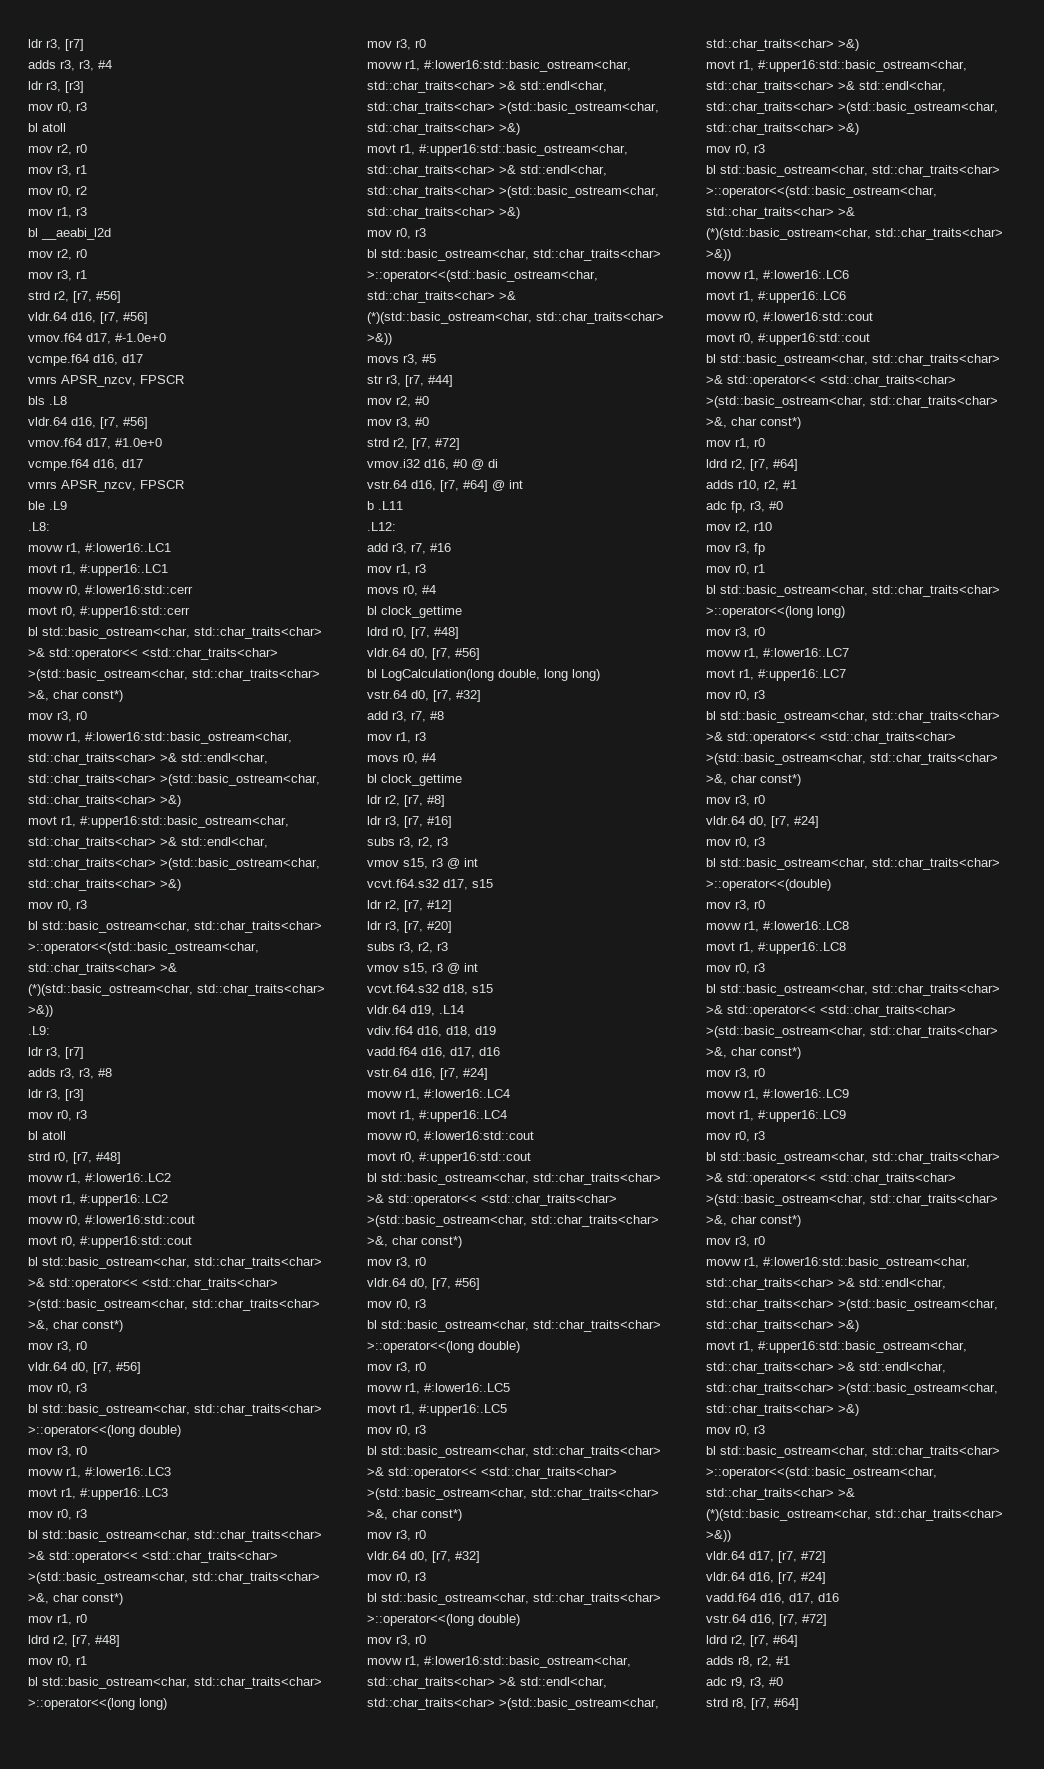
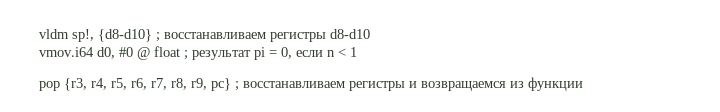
[28,39,84,51] [28,60,112,71] [28,81,84,93] [28,102,87,113] [28,123,66,132] [28,144,87,155] [28,165,87,176] [28,186,87,197] [28,207,87,218] [28,228,111,240] [28,249,87,260] [28,270,87,281] [28,291,121,303] [28,312,148,324] [28,333,166,344] [28,354,143,366] [28,375,184,387] [28,396,67,405] [28,417,148,429] [28,438,162,449] [28,459,143,471] [28,480,184,492] [28,501,67,510] [28,522,50,531] [28,543,171,554] [28,564,168,576] [28,585,193,596] [28,606,190,618] [28,627,322,639] [28,648,278,660] [28,669,320,681] [28,690,123,702] [28,711,87,722] [28,732,292,744] [28,753,268,765] [28,774,320,786] [28,795,181,807] [28,816,289,828] [28,837,268,849] [28,858,320,870] [28,879,181,891] [28,900,87,911] [28,921,322,933] [28,942,259,954] [28,963,177,975] [28,984,325,996] [28,1005,53,1017] [28,1026,50,1035] [28,1047,84,1059] [28,1068,112,1079] [28,1089,84,1101] [28,1110,87,1121] [28,1131,66,1140] [28,1152,121,1164] [28,1173,171,1184] [28,1194,168,1206] [28,1215,195,1226] [28,1236,192,1248] [28,1257,322,1269] [28,1278,278,1290] [28,1299,320,1311] [28,1320,123,1332] [28,1341,87,1352] [28,1362,141,1374] [28,1383,87,1394] [28,1404,322,1416] [28,1425,181,1437] [28,1446,87,1457] [28,1467,171,1478] [28,1488,168,1500] [28,1509,87,1520] [28,1530,322,1542] [28,1551,278,1563] [28,1572,320,1584] [28,1593,123,1605] [28,1614,87,1625] [28,1635,120,1647] [28,1656,87,1667] [28,1677,322,1689] [28,1698,167,1710] [367,39,426,50] [367,60,631,72] [367,81,607,93] [367,102,659,114] [367,123,520,135] [367,144,628,156] [367,165,607,177] [367,186,659,198] [367,207,520,219] [367,228,426,239] [367,249,661,261] [367,270,598,282] [367,291,516,303] [367,312,664,324] [367,333,392,345] [367,354,436,365] [367,375,453,387] [367,396,429,407] [367,417,429,428] [367,438,460,450] [367,459,498,470] [367,480,523,492] [367,501,403,510] [367,522,396,531] [367,543,451,554] [367,564,426,575] [367,585,436,596] [367,606,462,618] [367,627,459,639] [367,648,480,660] [367,669,600,681] [367,690,481,702] [367,711,444,722] [367,732,426,743] [367,753,436,764] [367,774,462,786] [367,795,445,807] [367,816,452,828] [367,837,448,848] [367,858,478,869] [367,879,493,890] [367,900,452,912] [367,921,452,933] [367,942,448,953] [367,963,478,974] [367,984,493,995] [367,1005,464,1016] [367,1026,496,1037] [367,1047,500,1058] [367,1068,488,1080] [367,1089,510,1100] [367,1110,507,1122] [367,1131,534,1142] [367,1152,531,1164] [367,1173,661,1185] [367,1194,617,1206] [367,1215,659,1227] [367,1236,462,1248] [367,1257,426,1268] [367,1278,480,1290] [367,1299,426,1310] [367,1320,661,1332] [367,1341,520,1353] [367,1362,426,1373] [367,1383,510,1394] [367,1404,507,1416] [367,1425,426,1436] [367,1446,661,1458] [367,1467,617,1479] [367,1488,659,1500] [367,1509,462,1521] [367,1530,426,1541] [367,1551,480,1563] [367,1572,426,1583] [367,1593,661,1605] [367,1614,520,1626] [367,1635,426,1646] [367,1656,631,1668] [367,1677,607,1689] [367,1698,659,1710] [706,39,859,51] [706,60,967,72] [706,81,946,93] [706,102,998,114] [706,123,859,135] [706,144,765,155] [706,165,1000,177] [706,186,937,198] [706,207,855,219] [706,228,1003,240] [706,249,731,261] [706,270,849,281] [706,291,846,303] [706,312,873,323] [706,333,870,345] [706,354,1000,366] [706,375,956,387] [706,396,998,408] [706,417,801,429] [706,438,765,449] [706,459,798,471] [706,480,797,491] [706,501,783,513] [706,522,772,533] [706,543,765,555] [706,564,765,575] [706,585,1000,597] [706,606,845,618] [706,627,765,638] [706,648,849,659] [706,669,846,681] [706,690,765,701] [706,711,1000,723] [706,732,956,744] [706,753,998,765] [706,774,801,786] [706,795,765,806] [706,816,819,828] [706,837,765,848] [706,858,1000,870] [706,879,831,891] [706,900,765,911] [706,921,849,932] [706,942,846,954] [706,963,765,974] [706,984,1000,996] [706,1005,956,1017] [706,1026,998,1038] [706,1047,801,1059] [706,1068,765,1079] [706,1089,849,1100] [706,1110,846,1122] [706,1131,765,1142] [706,1152,1000,1164] [706,1173,956,1185] [706,1194,998,1206] [706,1215,801,1227] [706,1236,765,1247] [706,1257,970,1269] [706,1278,946,1290] [706,1299,998,1311] [706,1320,859,1332] [706,1341,967,1353] [706,1362,946,1374] [706,1383,998,1395] [706,1404,859,1416] [706,1425,765,1436] [706,1446,1000,1458] [706,1467,937,1479] [706,1488,855,1500] [706,1509,1003,1521] [706,1530,731,1542] [706,1551,826,1563] [706,1572,826,1584] [706,1593,839,1604] [706,1614,827,1626] [706,1635,798,1647] [706,1656,790,1667] [706,1677,783,1688] [706,1698,799,1710] ldr r3, [r7] // adds r3, r3, #4 // ldr r3, [r3] // mov r0, r3 // bl atoll // mov r2, r0 // mov r3, r1 // mov r0, r2 // mov r1, r3 // bl __aeabi_l2d // mov r2, r0 // mov r3, r1 // strd r2, [r7, #56] // vldr.64 d16, [r7, #56] // vmov.f64 d17, #-1.0e+0 // vcmpe.f64 d16, d17 // vmrs APSR_nzcv, FPSCR // bls .L8 // vldr.64 d16, [r7, #56] // vmov.f64 d17, #1.0e+0 // vcmpe.f64 d16, d17 // vmrs APSR_nzcv, FPSCR // ble .L9 // .L8: // movw r1, #:lower16:.LC1 // movt r1, #:upper16:.LC1 // movw r0, #:lower16:std::cerr // movt r0, #:upper16:std::cerr // bl std::basic_ostream<char, std::char_traits<char> >& std::operator<< <std::char_traits<char> >(std::basic_ostream<char, std::char_traits<char> >&, char const*) // mov r3, r0 // movw r1, #:lower16:std::basic_ostream<char, std::char_traits<char> >& std::endl<char, std::char_traits<char> >(std::basic_ostream<char, std::char_traits<char> >&) // movt r1, #:upper16:std::basic_ostream<char, std::char_traits<char> >& std::endl<char, std::char_traits<char> >(std::basic_ostream<char, std::char_traits<char> >&) // mov r0, r3 // bl std::basic_ostream<char, std::char_traits<char> >::operator<<(std::basic_ostream<char, std::char_traits<char> >& (*)(std::basic_ostream<char, std::char_traits<char> >&)) // .L9: // ldr r3, [r7] // adds r3, r3, #8 // ldr r3, [r3] // mov r0, r3 // bl atoll // strd r0, [r7, #48] // movw r1, #:lower16:.LC2 // movt r1, #:upper16:.LC2 // movw r0, #:lower16:std::cout // movt r0, #:upper16:std::cout // bl std::basic_ostream<char, std::char_traits<char> >& std::operator<< <std::char_traits<char> >(std::basic_ostream<char, std::char_traits<char> >&, char const*) // mov r3, r0 // vldr.64 d0, [r7, #56] // mov r0, r3 // bl std::basic_ostream<char, std::char_traits<char> >::operator<<(long double) // mov r3, r0 // movw r1, #:lower16:.LC3 // movt r1, #:upper16:.LC3 // mov r0, r3 // bl std::basic_ostream<char, std::char_traits<char> >& std::operator<< <std::char_traits<char> >(std::basic_ostream<char, std::char_traits<char> >&, char const*) // mov r1, r0 // ldrd r2, [r7, #48] // mov r0, r1 // bl std::basic_ostream<char, std::char_traits<char> >::operator<<(long long) // mov r3, r0 // movw r1, #:lower16:std::basic_ostream<char, std::char_traits<char> >& std::endl<char, std::char_traits<char> >(std::basic_ostream<char, std::char_traits<char> >&) // movt r1, #:upper16:std::basic_ostream<char, std::char_traits<char> >& std::endl<char, std::char_traits<char> >(std::basic_ostream<char, std::char_traits<char> >&) // mov r0, r3 // bl std::basic_ostream<char, std::char_traits<char> >::operator<<(std::basic_ostream<char, std::char_traits<char> >& (*)(std::basic_ostream<char, std::char_traits<char> >&)) // movs r3, #5 // str r3, [r7, #44] // mov r2, #0 // mov r3, #0 // strd r2, [r7, #72] // vmov.i32 d16, #0 @ di // vstr.64 d16, [r7, #64] @ int // b .L11 // .L12: // add r3, r7, #16 // mov r1, r3 // movs r0, #4 // bl clock_gettime // ldrd r0, [r7, #48] // vldr.64 d0, [r7, #56] // bl LogCalculation(long double, long long) // vstr.64 d0, [r7, #32] // add r3, r7, #8 // mov r1, r3 // movs r0, #4 // bl clock_gettime // ldr r2, [r7, #8] // ldr r3, [r7, #16] // subs r3, r2, r3 // vmov s15, r3 @ int // vcvt.f64.s32 d17, s15 // ldr r2, [r7, #12] // ldr r3, [r7, #20] // subs r3, r2, r3 // vmov s15, r3 @ int // vcvt.f64.s32 d18, s15 // vldr.64 d19, .L14 // vdiv.f64 d16, d18, d19 // vadd.f64 d16, d17, d16 // vstr.64 d16, [r7, #24] // movw r1, #:lower16:.LC4 // movt r1, #:upper16:.LC4 // movw r0, #:lower16:std::cout // movt r0, #:upper16:std::cout // bl std::basic_ostream<char, std::char_traits<char> >& std::operator<< <std::char_traits<char> >(std::basic_ostream<char, std::char_traits<char> >&, char const*) // mov r3, r0 // vldr.64 d0, [r7, #56] // mov r0, r3 // bl std::basic_ostream<char, std::char_traits<char> >::operator<<(long double) // mov r3, r0 // movw r1, #:lower16:.LC5 // movt r1, #:upper16:.LC5 // mov r0, r3 // bl std::basic_ostream<char, std::char_traits<char> >& std::operator<< <std::char_traits<char> >(std::basic_ostream<char, std::char_traits<char> >&, char const*) // mov r3, r0 // vldr.64 d0, [r7, #32] // mov r0, r3 // bl std::basic_ostream<char, std::char_traits<char> >::operator<<(long double) // mov r3, r0 // movw r1, #:lower16:std::basic_ostream<char, std::char_traits<char> >& std::endl<char, std::char_traits<char> >(std::basic_ostream<char, std::char_traits<char> >&) // movt r1, #:upper16:std::basic_ostream<char, std::char_traits<char> >& std::endl<char, std::char_traits<char> >(std::basic_ostream<char, std::char_traits<char> >&) // mov r0, r3 // bl std::basic_ostream<char, std::char_traits<char> >::operator<<(std::basic_ostream<char, std::char_traits<char> >& (*)(std::basic_ostream<char, std::char_traits<char> >&)) // movw r1, #:lower16:.LC6 // movt r1, #:upper16:.LC6 // movw r0, #:lower16:std::cout // movt r0, #:upper16:std::cout // bl std::basic_ostream<char, std::char_traits<char> >& std::operator<< <std::char_traits<char> >(std::basic_ostream<char, std::char_traits<char> >&, char const*) // mov r1, r0 // ldrd r2, [r7, #64] // adds r10, r2, #1 // adc fp, r3, #0 // mov r2, r10 // mov r3, fp // mov r0, r1 // bl std::basic_ostream<char, std::char_traits<char> >::operator<<(long long) // mov r3, r0 // movw r1, #:lower16:.LC7 // movt r1, #:upper16:.LC7 // mov r0, r3 // bl std::basic_ostream<char, std::char_traits<char> >& std::operator<< <std::char_traits<char> >(std::basic_ostream<char, std::char_traits<char> >&, char const*) // mov r3, r0 // vldr.64 d0, [r7, #24] // mov r0, r3 // bl std::basic_ostream<char, std::char_traits<char> >::operator<<(double) // mov r3, r0 // movw r1, #:lower16:.LC8 // movt r1, #:upper16:.LC8 // mov r0, r3 // bl std::basic_ostream<char, std::char_traits<char> >& std::operator<< <std::char_traits<char> >(std::basic_ostream<char, std::char_traits<char> >&, char const*) // mov r3, r0 // movw r1, #:lower16:.LC9 // movt r1, #:upper16:.LC9 // mov r0, r3 // bl std::basic_ostream<char, std::char_traits<char> >& std::operator<< <std::char_traits<char> >(std::basic_ostream<char, std::char_traits<char> >&, char const*) // mov r3, r0 // movw r1, #:lower16:std::basic_ostream<char, std::char_traits<char> >& std::endl<char, std::char_traits<char> >(std::basic_ostream<char, std::char_traits<char> >&) // movt r1, #:upper16:std::basic_ostream<char, std::char_traits<char> >& std::endl<char, std::char_traits<char> >(std::basic_ostream<char, std::char_traits<char> >&) // mov r0, r3 // bl std::basic_ostream<char, std::char_traits<char> >::operator<<(std::basic_ostream<char, std::char_traits<char> >& (*)(std::basic_ostream<char, std::char_traits<char> >&)) // vldr.64 d17, [r7, #72] // vldr.64 d16, [r7, #24] // vadd.f64 d16, d17, d16 // vstr.64 d16, [r7, #72] // ldrd r2, [r7, #64] // adds r8, r2, #1 // adc r9, r3, #0 // strd r8, [r7, #64] -> [39,29,370,42] [39,46,357,60] [39,77,583,91] vldm sp!, {d8-d10} ; восстанавливаем регистры d8-d10 // vmov.i64 d0, #0 @ float ; результат pi = 0, если n < 1 // pop {r3, r4, r5, r6, r7, r8, r9, pc} ; восстанавливаем регистры и возвращаемся из функции

